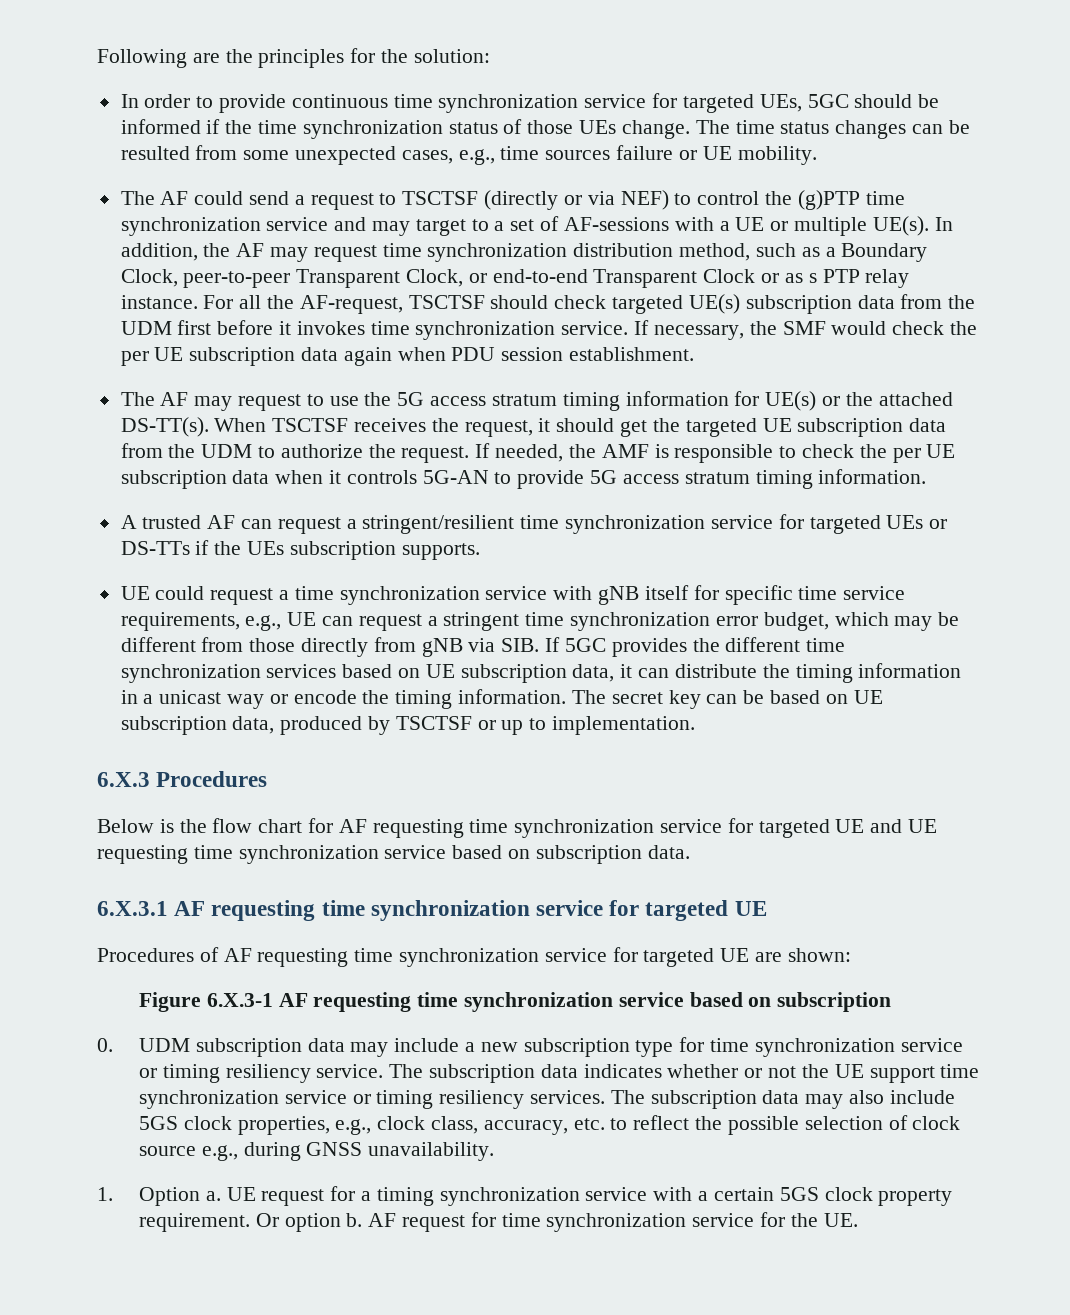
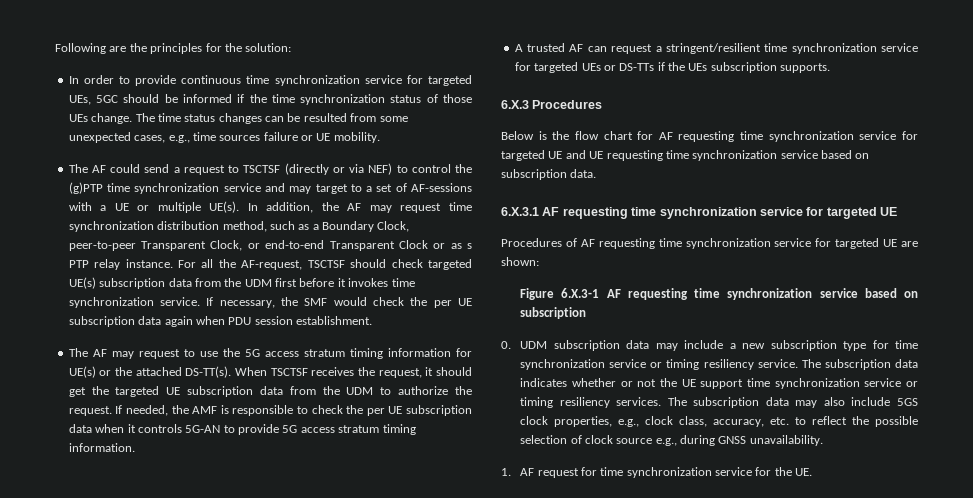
[120,585,906,605] [120,612,960,631] [120,637,846,657] [120,663,962,683] [120,689,883,709] [120,716,696,735] // UE could request a time synchronization service with gNB itself for specific time service requirements, e.g., UE can request a stringent time synchronization error budget, which may be different from those directly from gNB via SIB. If 5GC provides the different time synchronization services based on UE subscription data, it can distribute the timing information in a unicast way or encode the timing information. The secret key can be based on UE subscription data, produced by TSCTSF or up to implementation. -> (831, 68) none
[139,1186,953,1206] [139,1213,363,1232] Option a. UE request for a timing synchronization service with a certain 5GS clock property requirement. Or option b. -> (511, 472) none

